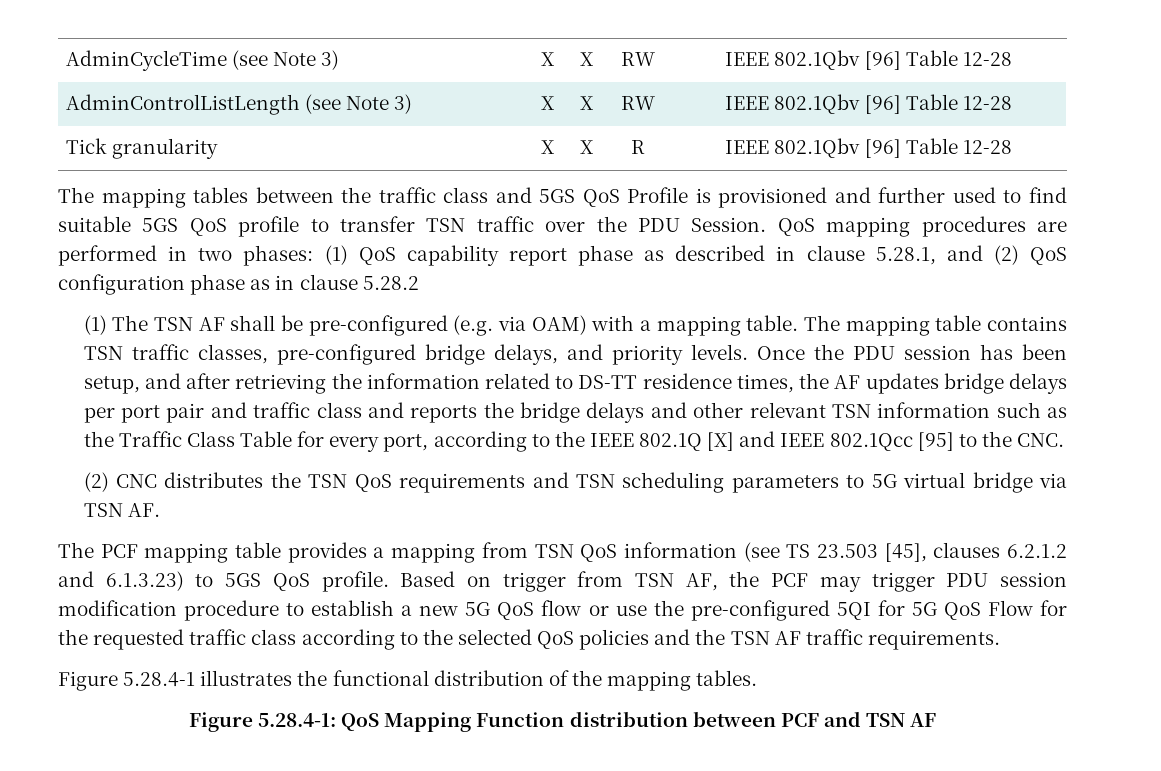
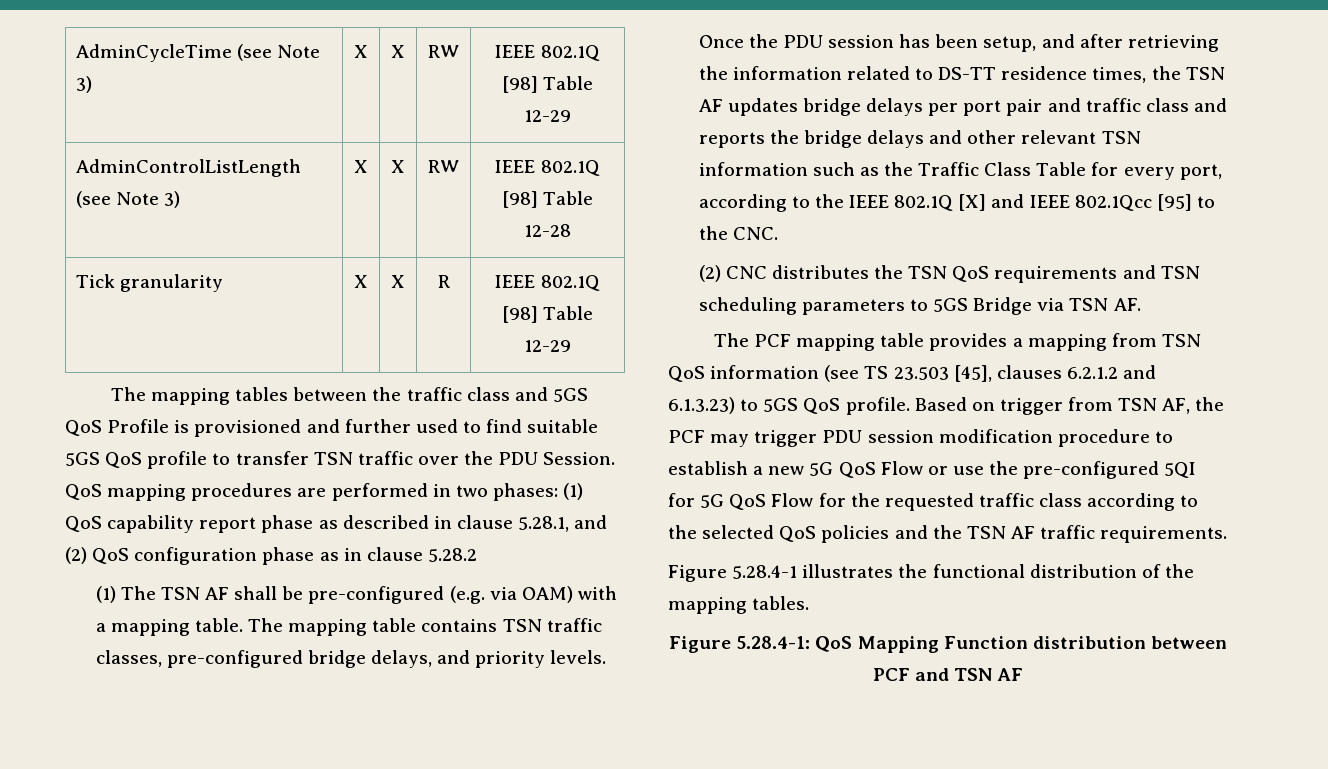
[774,50,1012,70] 802.1Qbv [96] Table 12-28 -> [540,45,600,61] [501,76,594,93] [524,110,571,122] 802.1Q [98] Table 12-29
[774,94,901,114] 802.1Qbv [96] -> [540,160,600,176] [501,191,538,208] 802.1Q [98]
[774,138,1012,158] 802.1Qbv [96] Table 12-28 -> [540,275,600,291] [501,306,594,323] [524,340,571,352] 802.1Q [98] Table 12-29
(830, 381) none -> [1185,67,1225,80] TSN
[871,472,1033,493] 5G virtual bridge -> [932,297,1033,315] 5GS Bridge
[541,600,582,616] flow -> [880,461,923,475] Flow

